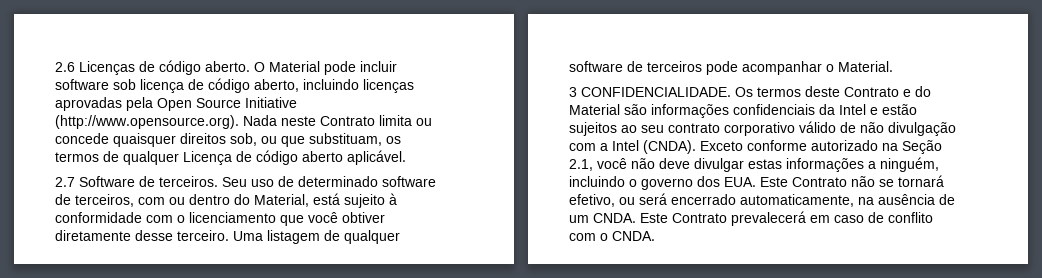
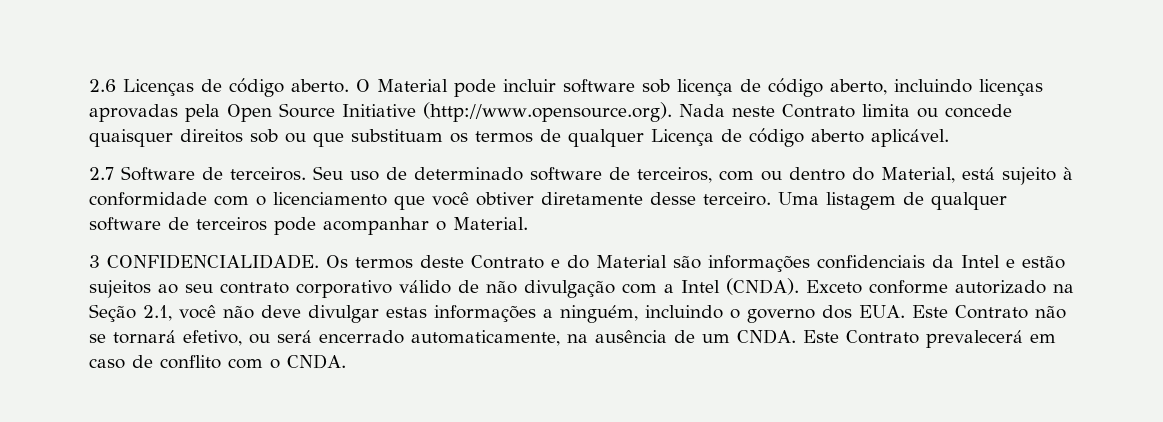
[230,133,257,146] sob, -> [250,129,278,143] sob
[309,133,382,146] substituam, -> [351,129,443,142] substituam

